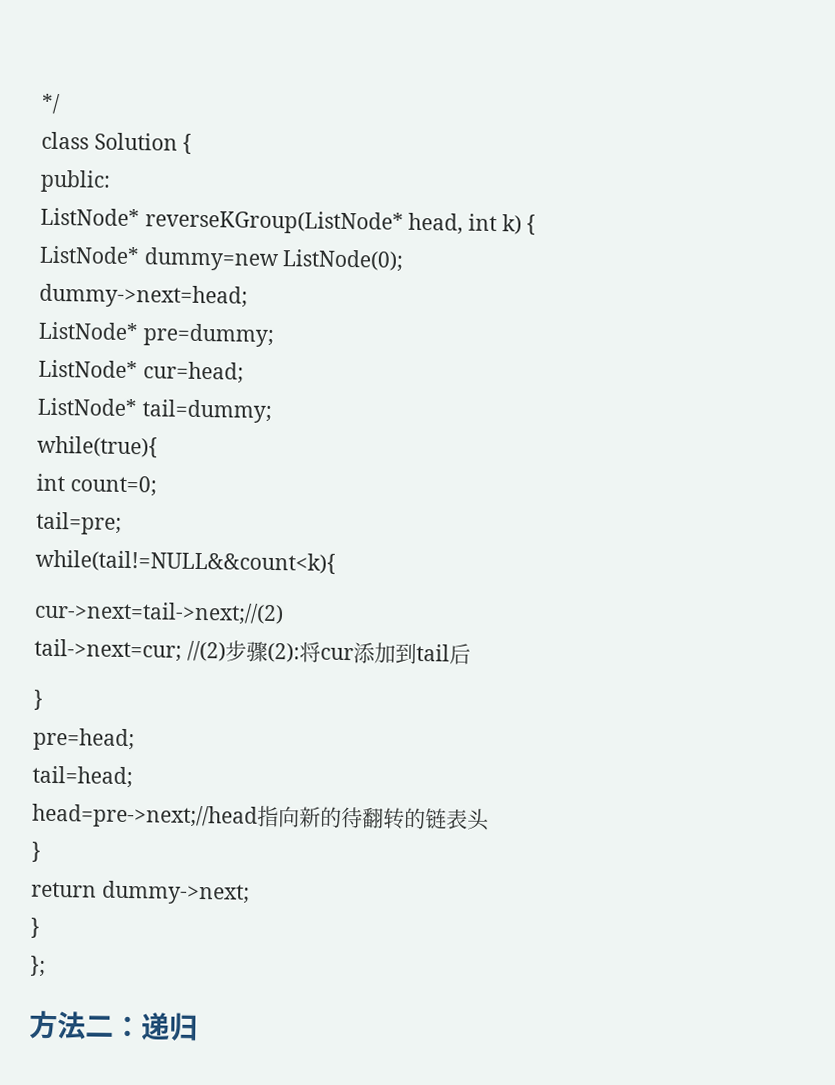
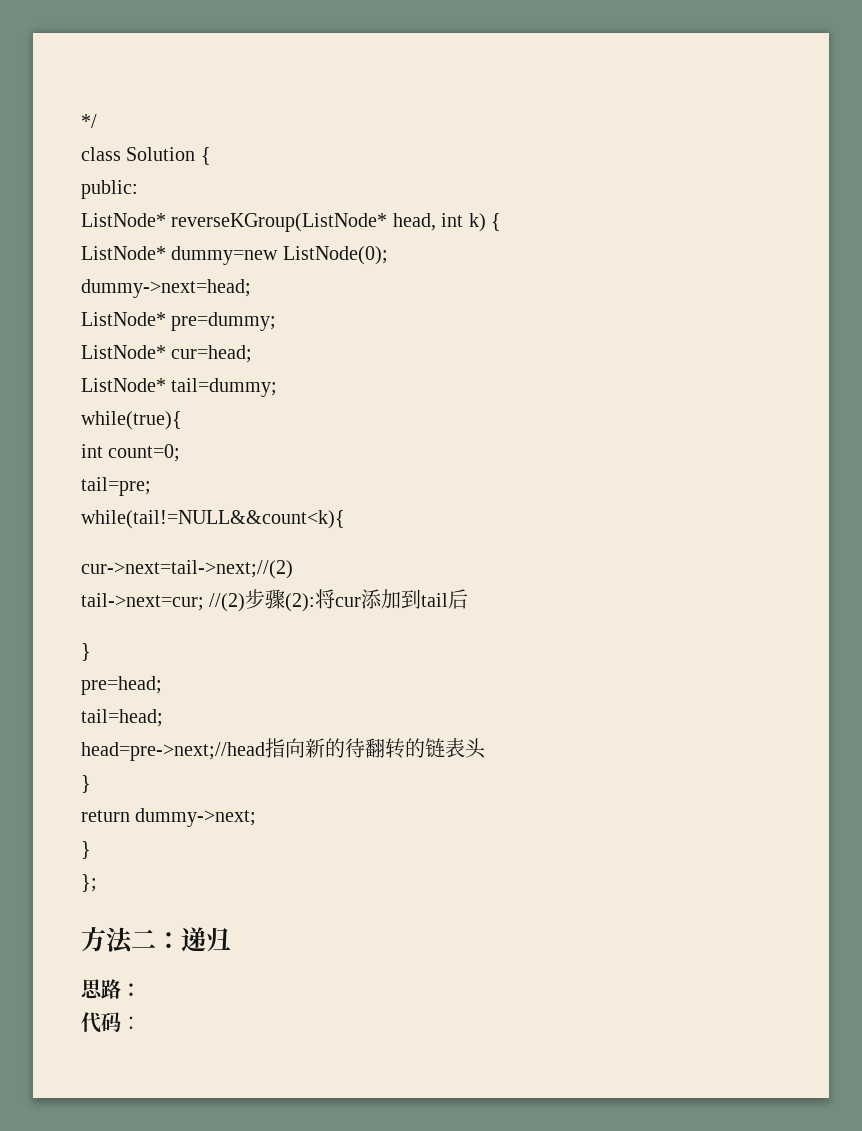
(198, 1027) none -> [81,979,141,999] [81,1012,141,1033] // 思路： // 代码：

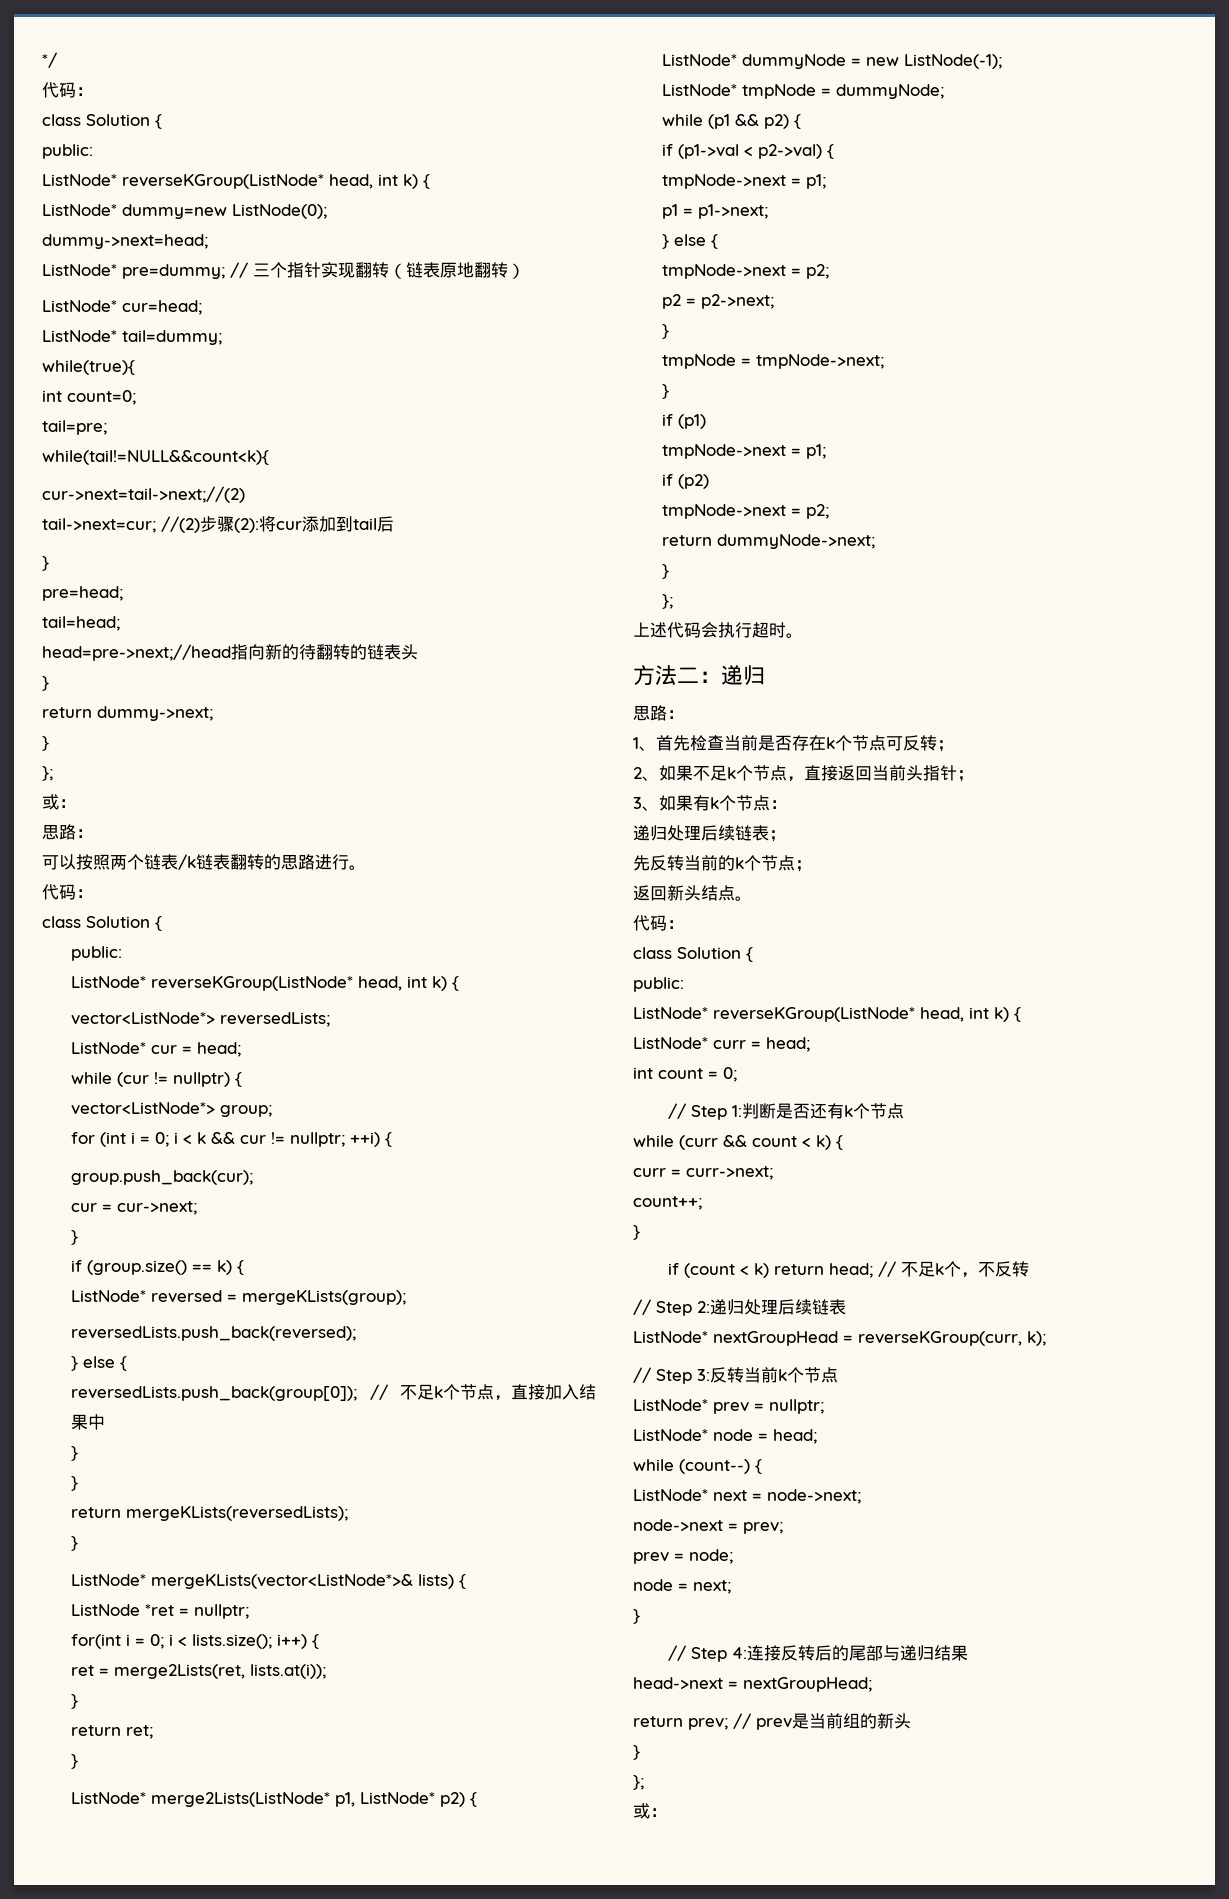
(97, 121) none -> [42,82,93,98] // 代码：
(277, 321) none -> [230,262,525,279] // 三个指针实现翻转（链表原地翻转）
(97, 883) none -> [42,794,76,810] [42,824,93,840] [42,854,366,870] [42,884,93,900] [42,916,162,931] [71,946,123,961] [71,976,460,991] [71,1012,331,1027] [71,1042,242,1057] [71,1072,243,1087] [71,1102,273,1117] [71,1132,393,1147] [71,1170,254,1185] [71,1201,198,1215] [71,1230,79,1245] [71,1260,245,1275] [71,1290,407,1305] [71,1326,357,1341] [71,1356,128,1371] [71,1384,596,1401] [71,1414,106,1430] [71,1446,79,1461] [71,1476,79,1491] [71,1506,349,1521] [71,1536,79,1551] [71,1574,467,1589] [71,1604,250,1619] [71,1634,320,1649] [71,1664,327,1679] [71,1694,79,1709] [71,1725,154,1739] [71,1754,79,1769] [71,1792,478,1807] [662,54,1003,69] [662,84,945,99] [662,114,802,129] [662,144,835,159] [662,174,827,189] [662,204,769,219] [662,234,719,249] [662,264,830,279] [662,294,775,309] [662,324,670,339] [662,354,885,369] [662,384,670,399] [662,414,707,429] [662,444,827,459] [662,474,710,489] [662,504,830,519] [662,534,876,549] [662,564,670,579] [662,594,674,609] [633,622,803,638] // 或： // 思路： // 可以按照两个链表/k链表翻转的思路进行。 // 代码： // class Solution { // public: // ListNode* reverseKGroup(ListNode* head, int k) { // vector<ListNode*> reversedLists; // ListNode* cur = head; // while (cur != nullptr) { // vector<ListNode*> group; // for (int i = 0; i < k && cur != nullptr; ++i) { // group.push_back(cur); // cur = cur->next; // } // if (group.size() == k) { // ListNode* reversed = mergeKLists(group); // reversedLists.push_back(reversed); // } else { // reversedLists.push_back(group[0]); // 不足k个节点，直接加入结果中 // } // } // return mergeKLists(reversedLists); // } // ListNode* mergeKLists(vector<ListNode*>& lists) { // ListNode *ret = nullptr; // for(int i = 0; i < lists.size(); i++) { // ret = merge2Lists(ret, lists.at(i)); // } // return ret; // } // ListNode* merge2Lists(ListNode* p1, ListNode* p2) { // ListNode* dummyNode = new ListNode(-1); // ListNode* tmpNode = dummyNode; // while (p1 && p2) { // if (p1->val < p2->val) { // tmpNode->next = p1; // p1 = p1->next; // } else { // tmpNode->next = p2; // p2 = p2->next; // } // tmpNode = tmpNode->next; // } // if (p1) // tmpNode->next = p1; // if (p2) // tmpNode->next = p2; // return dummyNode->next; // } // }; // 上述代码会执行超时。
[81,1012,121,1033] 代码 -> [633,735,954,752] [633,765,974,782] [633,795,787,811] [633,825,786,842] [633,855,812,872] [633,885,752,901] [633,915,684,931] [633,947,753,962] [633,977,684,992] [633,1007,1021,1022] [633,1037,810,1052] [633,1067,737,1082] [667,1103,904,1120] [633,1135,843,1150] [633,1166,773,1180] [633,1196,702,1210] [633,1225,640,1240] [667,1261,1029,1278] [633,1299,846,1316] [633,1331,1046,1346] [633,1367,838,1384] [633,1399,824,1414] [633,1429,817,1444] [633,1459,762,1474] [633,1489,861,1504] [633,1519,783,1534] [633,1549,733,1564] [633,1579,731,1594] [633,1609,640,1624] [667,1645,968,1662] [633,1677,872,1692] [633,1713,911,1730] [633,1745,640,1760] [633,1775,644,1790] [633,1803,650,1819] 1、首先检查当前是否存在k个节点可反转； // 2、如果不足k个节点，直接返回当前头指针； // 3、如果有k个节点： // 递归处理后续链表； // 先反转当前的k个节点； // 返回新头结点。 // 代码： // class Solution { // public: // ListNode* reverseKGroup(ListNode* head, int k) { // ListNode* curr = head; // int count = 0; // // Step 1:判断是否还有k个节点 // while (curr && count < k) { // curr = curr->next; // count++; // } // if (count < k) return head; // 不足k个，不反转 // // Step 2:递归处理后续链表 // ListNode* nextGroupHead = reverseKGroup(curr, k); // // Step 3:反转当前k个节点 // ListNode* prev = nullptr; // ListNode* node = head; // while (count--) { // ListNode* next = node->next; // node->next = prev; // prev = node; // node = next; // } // // Step 4:连接反转后的尾部与递归结果 // head->next = nextGroupHead; // return prev; // prev是当前组的新头 // } // }; // 或

